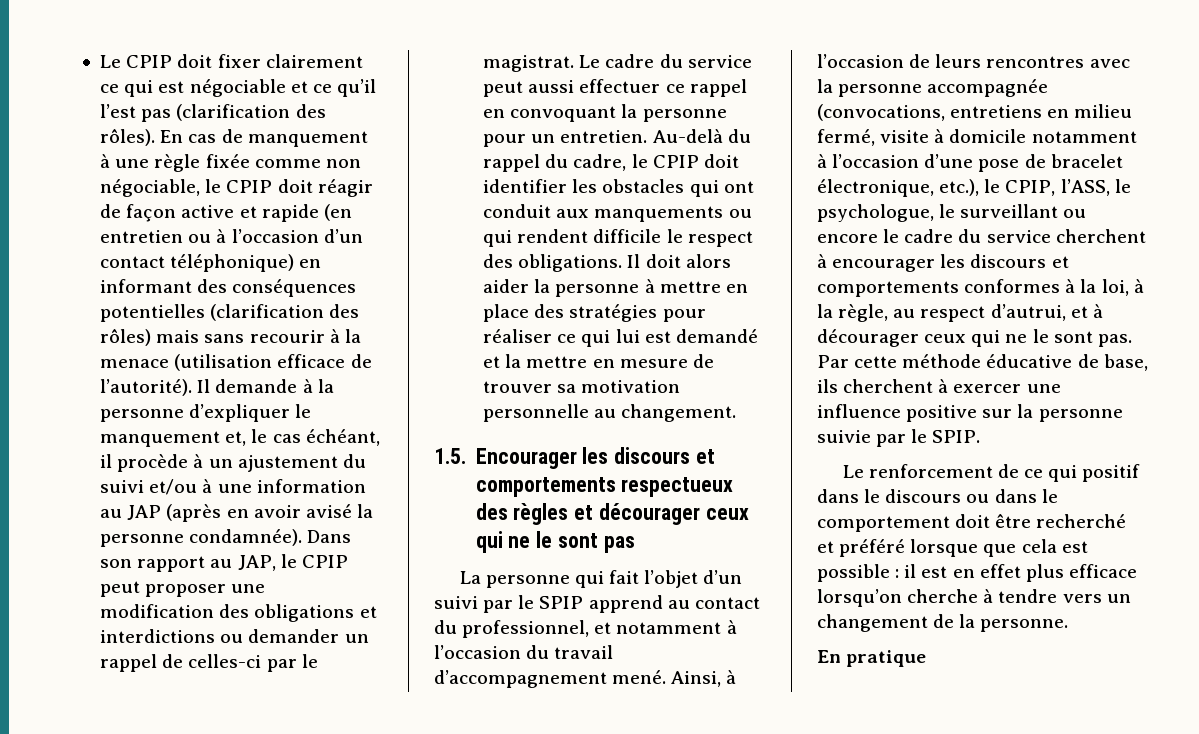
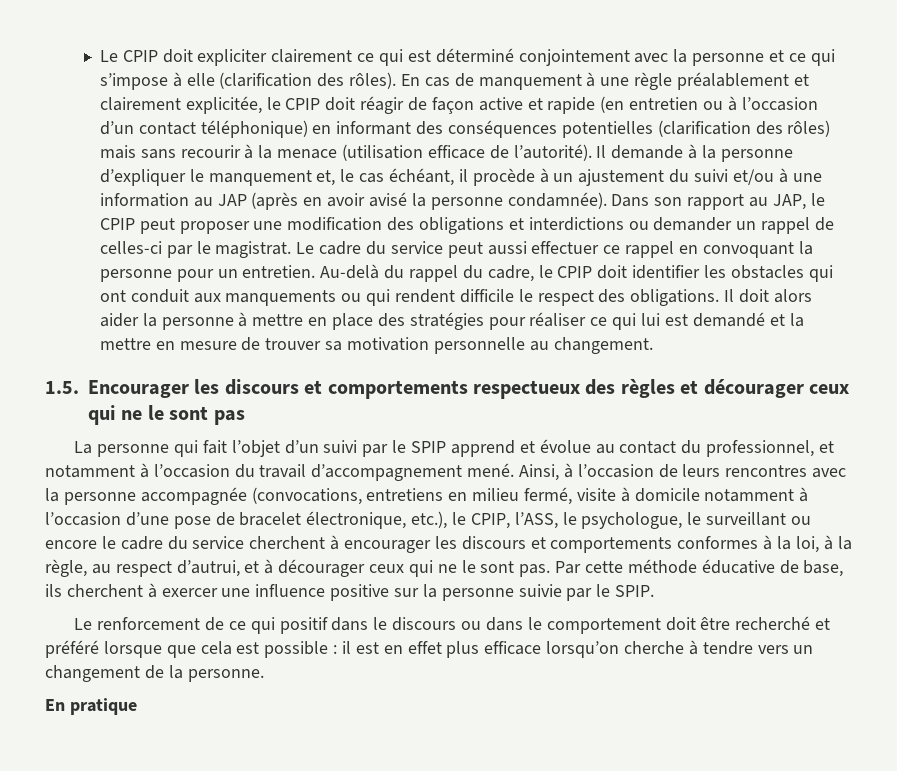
[217,54,261,68] fixer -> [197,49,268,66] expliciter
[189,79,376,97] [100,104,172,122] négociable et ce qu’il l’est pas -> [435,48,835,66] [99,72,215,90] déterminé conjointement avec la personne et ce qui s’impose à elle
[205,154,361,168] [100,179,201,197] fixée comme non négociable, -> [677,72,809,90] [99,96,262,114] préalablement et clairement explicitée,
(663, 604) none -> [519,439,591,453] et évolue

